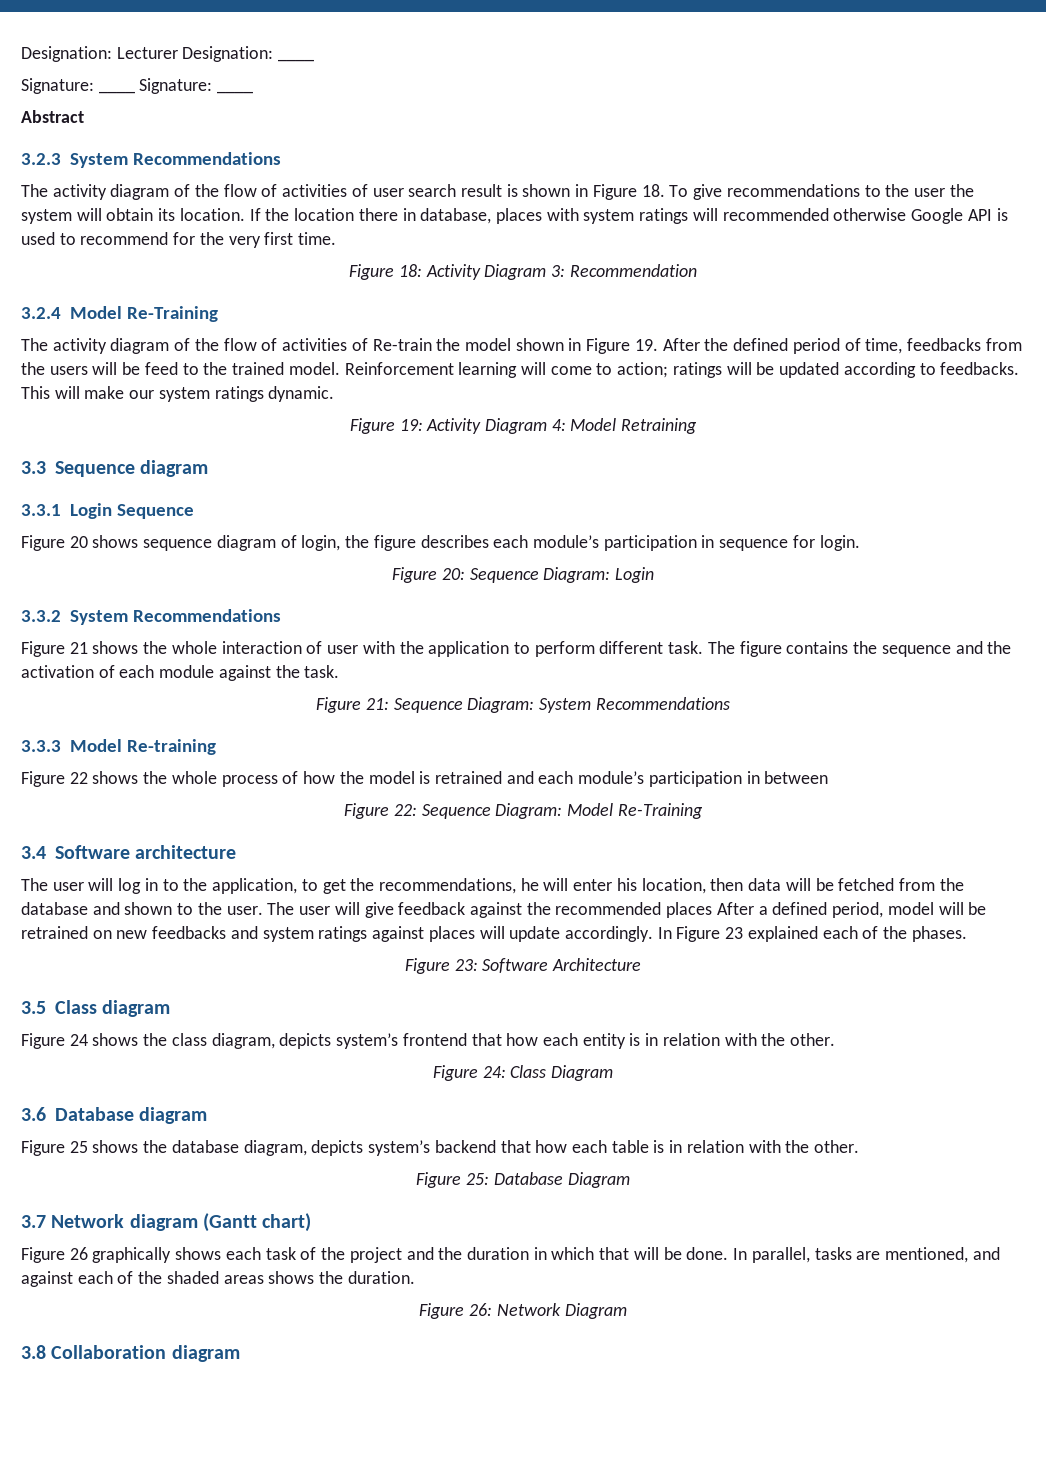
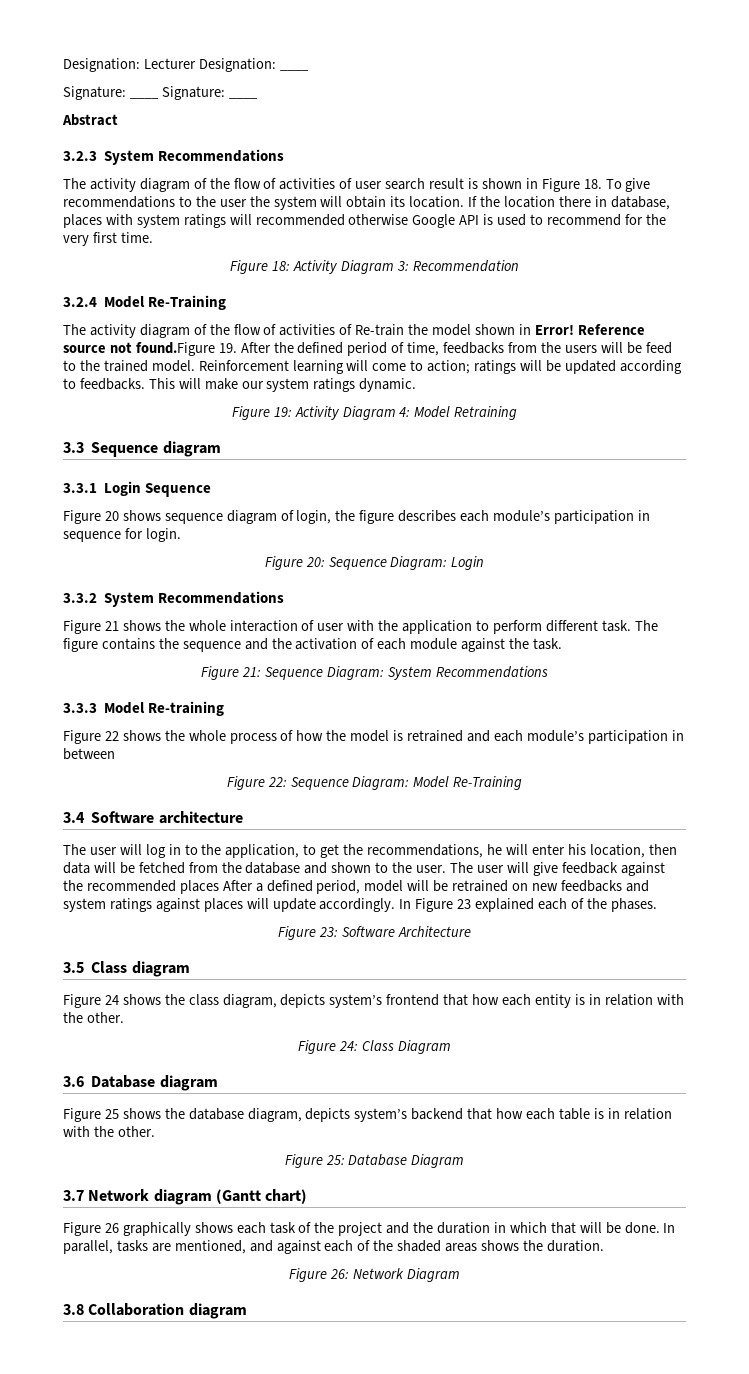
[586,338,631,354] Figure -> [534,324,645,335] [63,342,215,356] Error! Reference source not found.Figure

